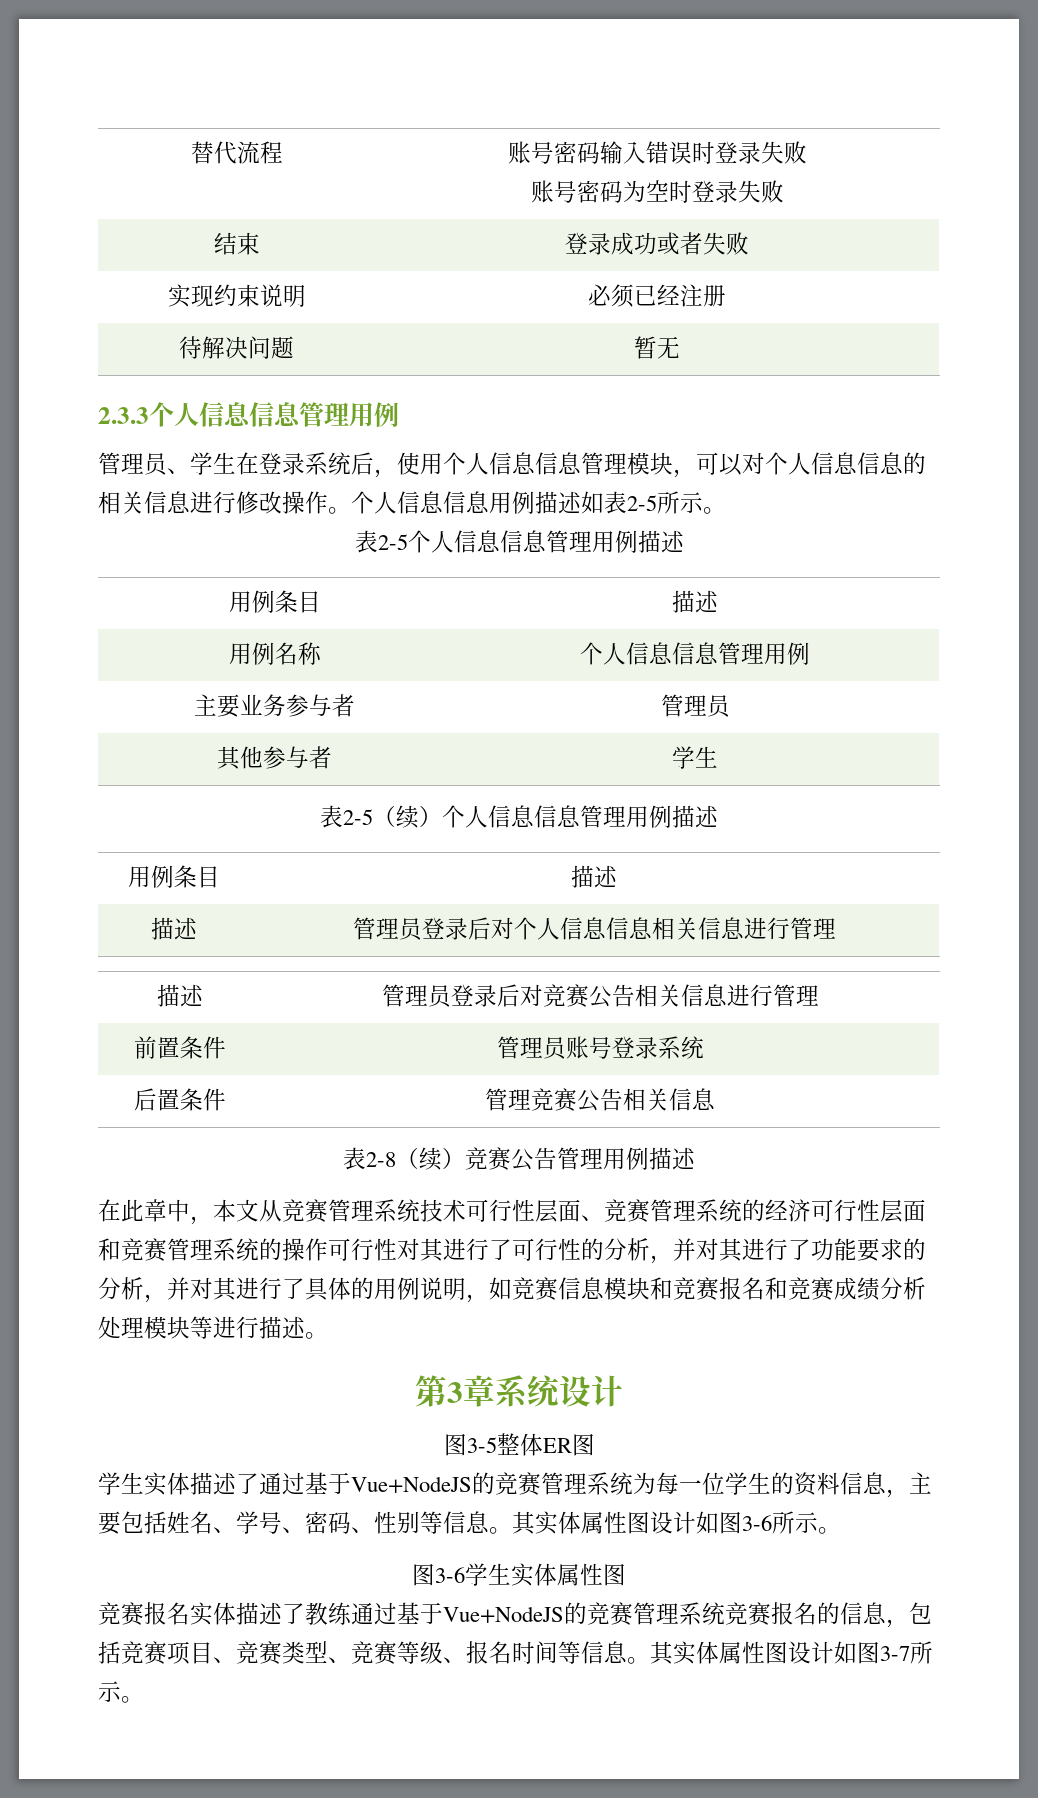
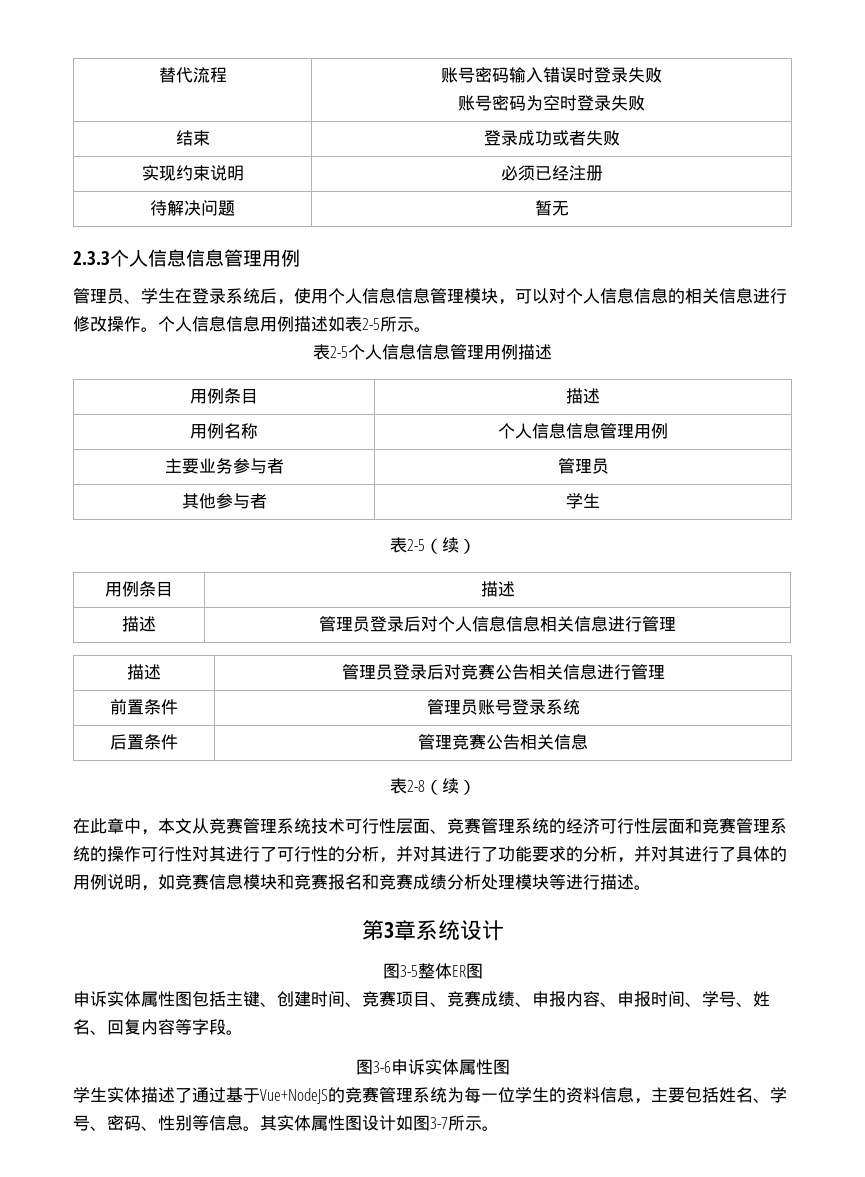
[442,805,718,828] 个人信息信息管理用例描述 -> (476, 546) none
[465,1147,695,1171] 竞赛公告管理用例描述 -> (476, 787) none
(595, 1444) none -> [73,991,770,1007] [73,1019,243,1035] [355,1059,510,1075] // 申诉实体属性图包括主键、创建时间、竞赛项目、竞赛成绩、申报内容、申报时间、学号、姓名、回复内容等字段。 // 图3-6申诉实体属性图
[742,1511,841,1534] [412,1563,626,1587] [98,1602,932,1628] [98,1641,880,1665] 3-6所示。 // 图3-6学生实体属性图 // 竞赛报名实体描述了教练通过基于Vue+NodeJS的竞赛管理系统竞赛报名的信息，包括竞赛项目、竞赛类型、竞赛等级、报名时间等信息。其实体属性图设计如图 -> (430, 1123) none

